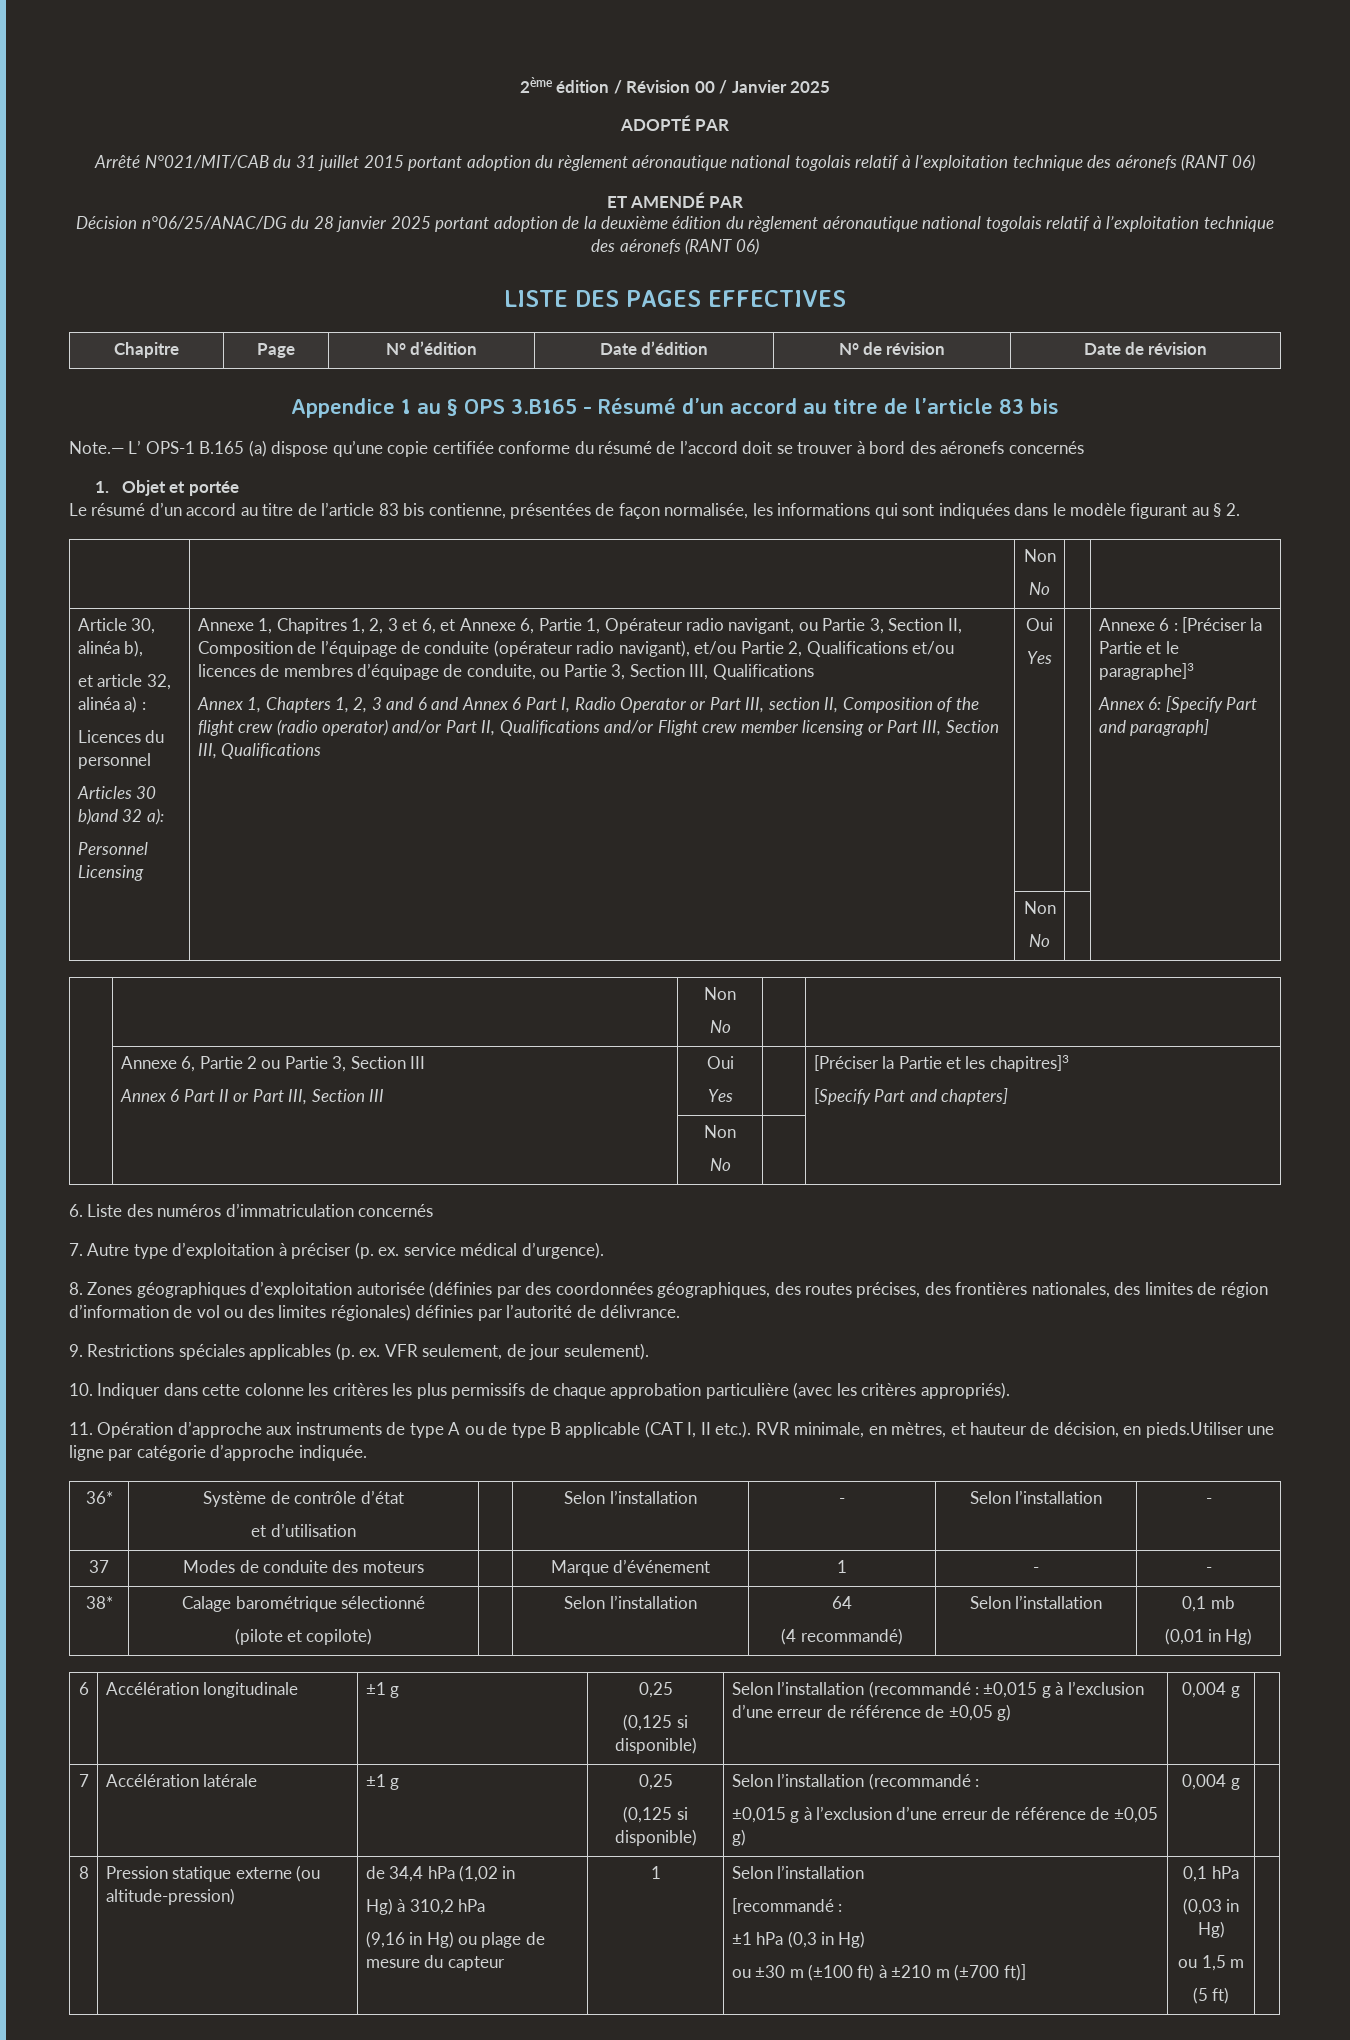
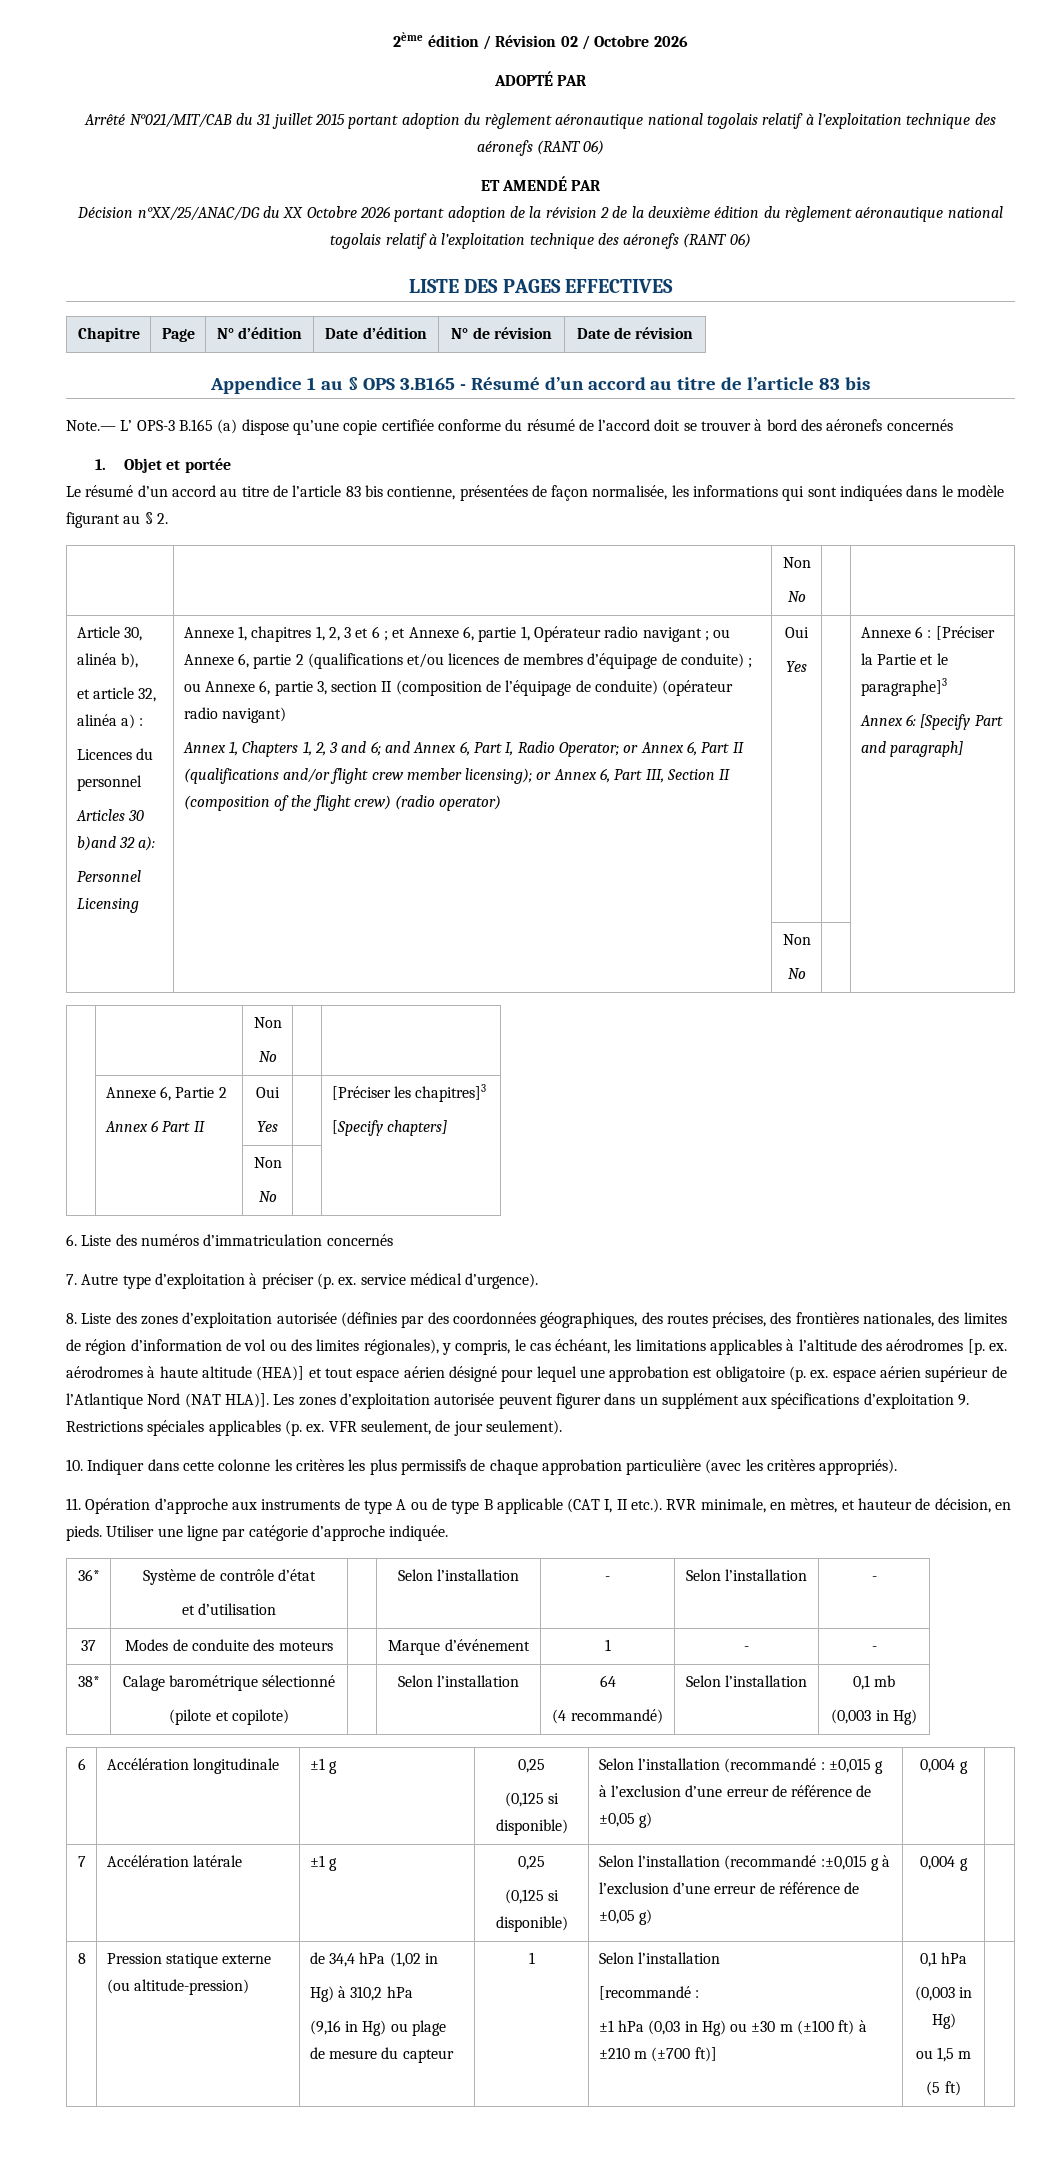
[694,80,831,94] 00 / Janvier 2025 -> [560,35,688,50] 02 / Octobre 2026
[141,216,558,232] n°06/25/ANAC/DG du 28 janvier 2025 portant adoption -> [137,206,609,222] n°XX/25/ANAC/DG du XX Octobre 2026 portant adoption de la révision 2
[145,441,195,454] OPS-1 -> [136,420,175,431] OPS-3
[276,618,347,634] Chapitres -> [251,626,312,642] chapitres
[421,618,436,634] 6, -> [371,626,389,641] 6 ;
[538,618,582,631] Partie -> [478,627,517,642] partie
[728,618,962,634] [197,640,908,657] navigant, ou Partie 3, Section II, Composition de l’équipage de conduite (opérateur radio navigant), et/ou Partie 2, Qualifications -> [642,627,731,642] [183,653,403,669] navigant ; ou Annexe 6, partie 2 (qualifications
[466,664,814,680] conduite, ou Partie 3, Section III, Qualifications -> [681,653,753,668] [183,680,734,696] [183,707,286,723] conduite) ; ou Annexe 6, partie 3, section II (composition de l’équipage de conduite) (opérateur radio navigant)
[417,697,427,710] 6 -> [370,741,381,756] 6;
[512,697,522,710] 6 -> [459,741,470,756] 6,
[620,697,933,713] Operator or Part III, section II, Composition -> [559,741,744,757] [183,768,731,784] [183,795,270,811] Operator; or Annex 6, Part II (qualifications and/or flight crew member licensing); or Annex 6, Part III, Section II (composition
[238,724,274,733] crew -> [353,795,391,810] crew)
[392,720,999,736] [197,743,322,759] and/or Part II, Qualifications and/or Flight crew member licensing or Part III, Section III, Qualifications -> (502, 803) none
[261,1056,426,1072] ou Partie 3, Section III -> (227, 1092) none
[233,1089,385,1105] or Part III, Section III -> (205, 1126) none
[882,1056,962,1069] la Partie et -> (391, 1093) none
[874,1089,937,1102] Part and -> (383, 1128) none
[87,1282,246,1298] Zones géographiques -> [81,1312,178,1325] Liste des zones
[330,1304,681,1321] régionales) définies par l’autorité de délivrance. // -> [363,1339,1008,1355] [66,1366,1007,1382] [66,1393,954,1409] régionales), y compris, le cas échéant, les limitations applicables à l’altitude des aérodromes [p. ex. aérodromes à haute altitude (HEA)] et tout espace aérien désigné pour lequel une approbation est obligatoire (p. ex. espace aérien supérieur de l’Atlantique Nord (NAT HLA)]. Les zones d’exploitation autorisée peuvent figurer dans un supplément aux spécifications d’exploitation
[1145,1422,1244,1438] pieds.Utiliser -> [66,1525,155,1541] pieds. Utiliser
[1164,1628,1204,1645] (0,01 -> [831,1709,872,1724] (0,003
[975,1779,980,1787] [731,1807,786,1823] : // ±0,015 -> [820,1855,867,1870] :±0,015
[787,1931,866,1948] (0,3 in Hg) // -> [648,2020,726,2036] (0,03 in Hg)
[1182,1898,1222,1915] (0,03 -> [914,1986,955,2001] (0,003

